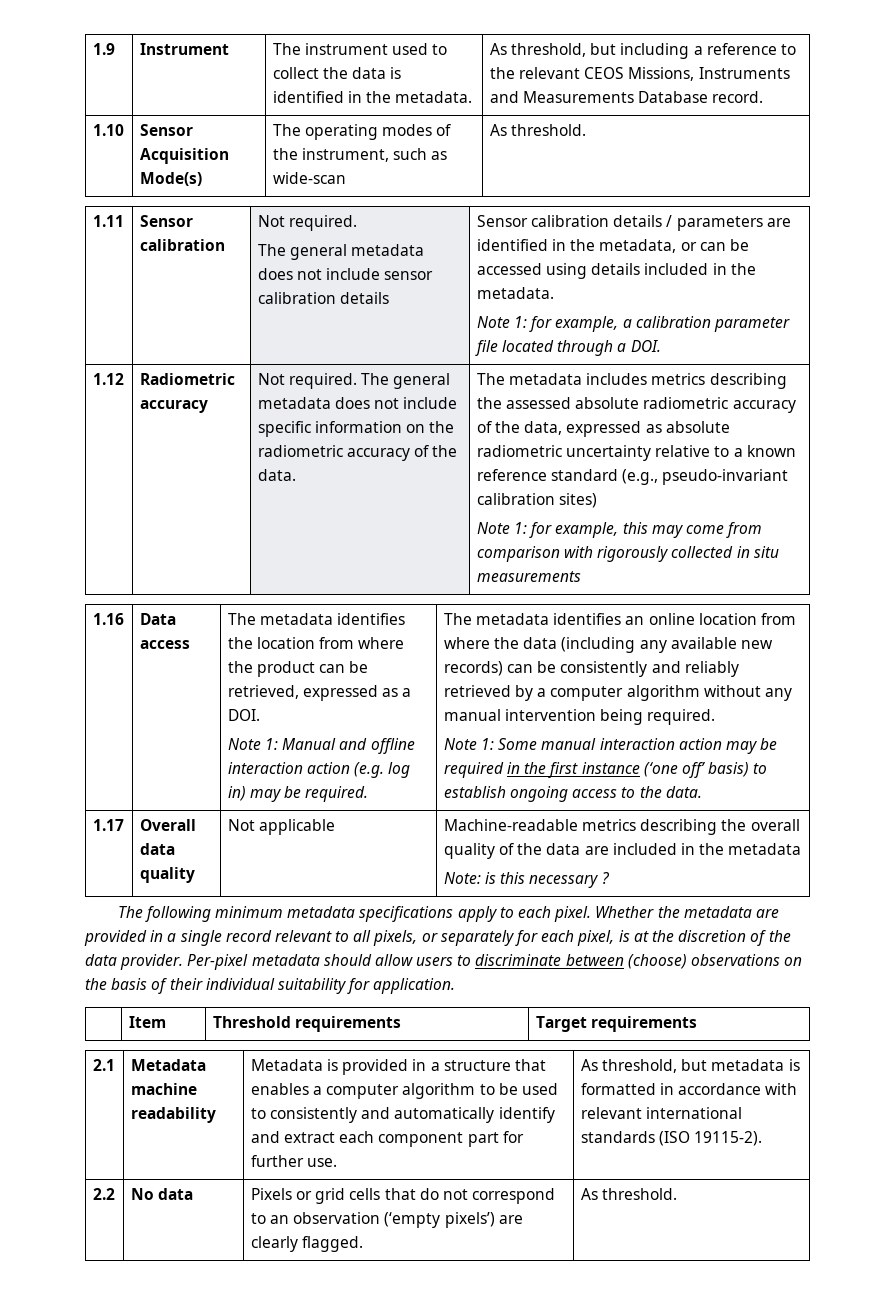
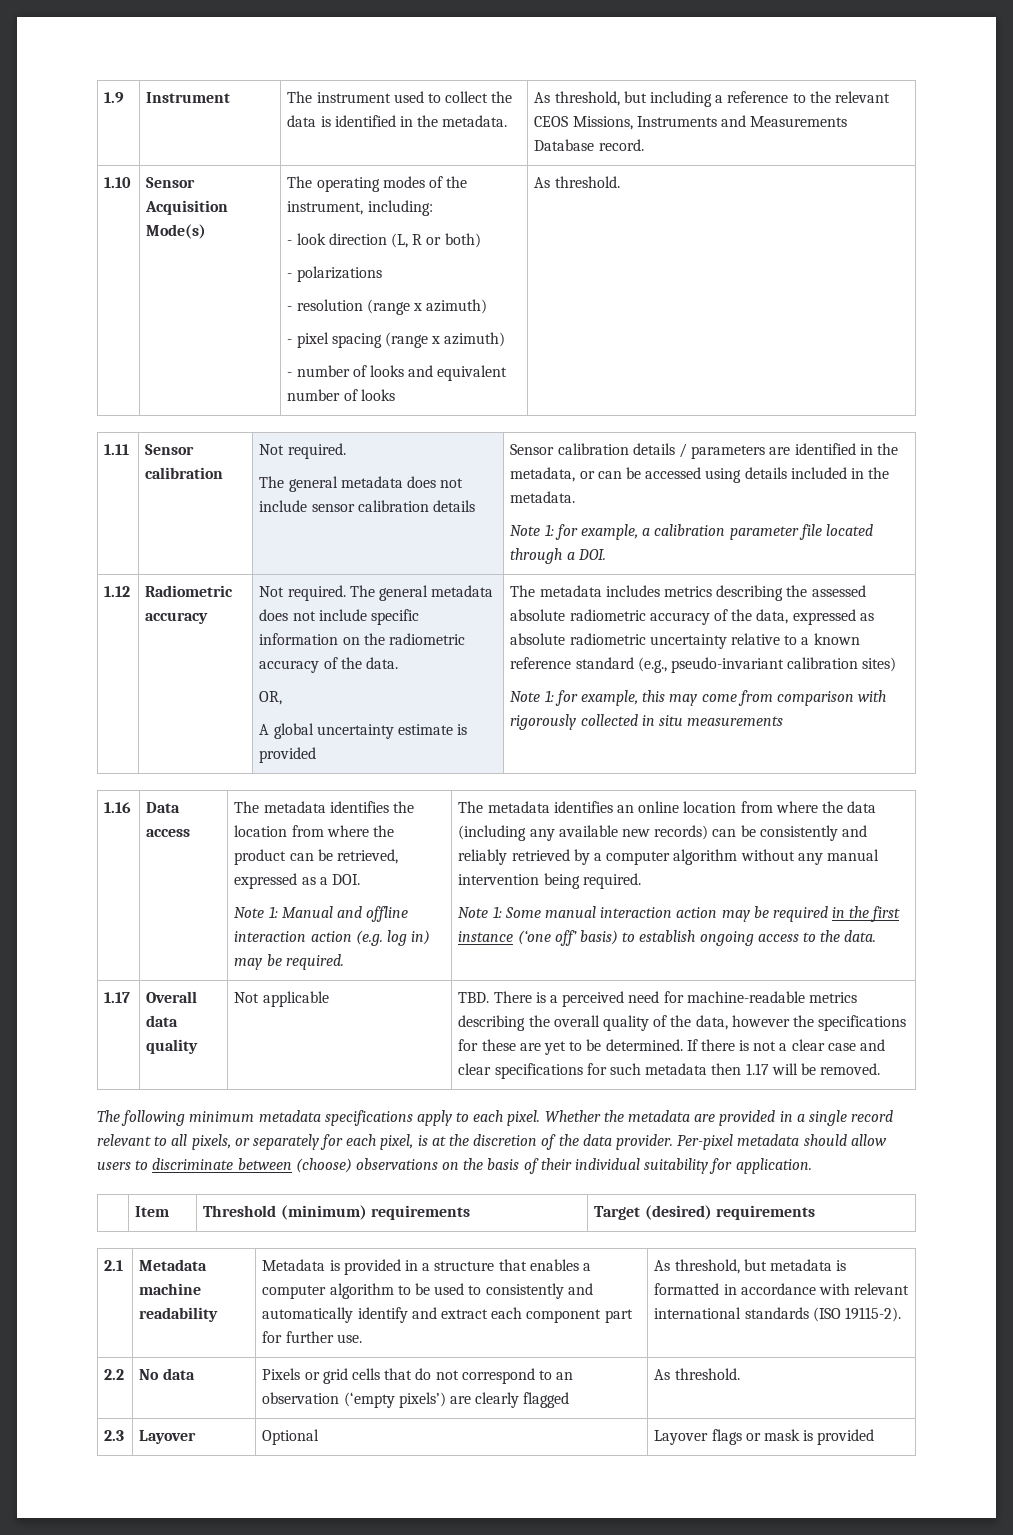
[393,148,448,160] [272,172,346,184] such as wide-scan -> [367,200,433,216] [287,233,481,248] [287,266,382,282] [287,299,488,315] [287,332,506,348] [287,365,508,381] [287,389,395,401] including: // - look direction (L, R or both) // - polarizations // - resolution (range x azimuth) // - pixel spacing (range x azimuth) // - number of looks and equivalent number of looks
(296, 475) none -> [259,691,283,705] [259,723,468,739] [259,747,317,763] // OR, // A global uncertainty estimate is provided
[443,819,578,831] Machine-readable -> [458,991,805,1007] TBD. There is a perceived need for machine-readable
[546,843,802,855] [443,872,610,888] data are included in the metadata // Note: is this necessary ? -> [695,1015,907,1031] [458,1039,886,1055] [458,1063,881,1079] data, however the specifications for these are yet to be determined. If there is not a clear case and clear specifications for such metadata then 1.17 will be removed.
(291, 1022) none -> [280,1205,367,1220] (minimum)
(587, 1024) none -> [644,1205,712,1220] (desired)
[302,1236,364,1252] [580,1188,678,1200] flagged. | As threshold. -> [523,1392,570,1408] [654,1368,740,1380] [104,1430,125,1441] [139,1430,197,1444] [262,1429,320,1445] [654,1429,875,1445] flagged | As threshold. // 2.3 | Layover | Optional | Layover flags or mask is provided

